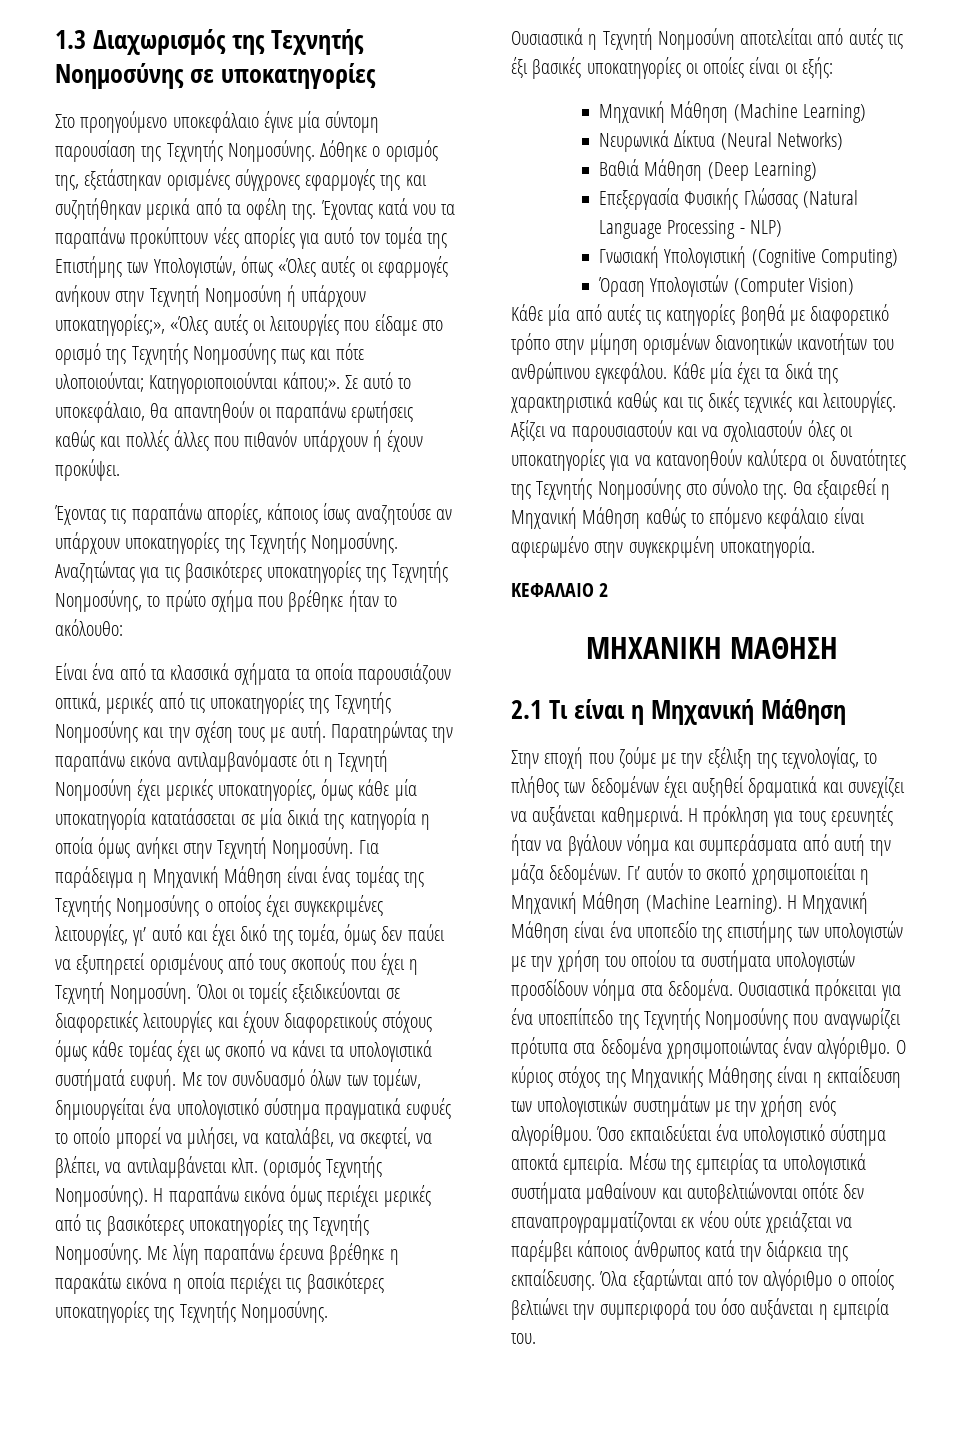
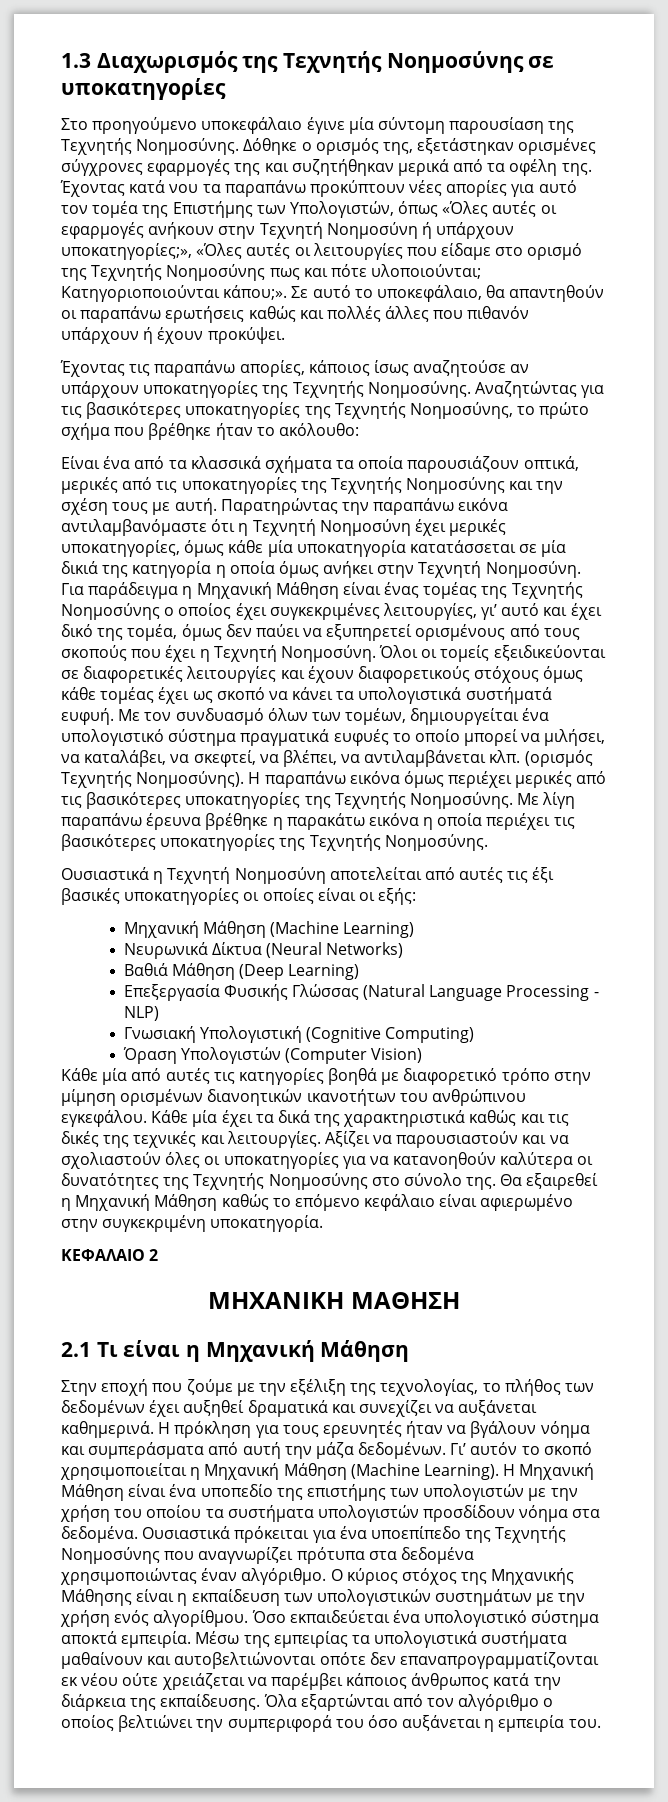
(740, 401) none -> [103,1135,130,1148] της

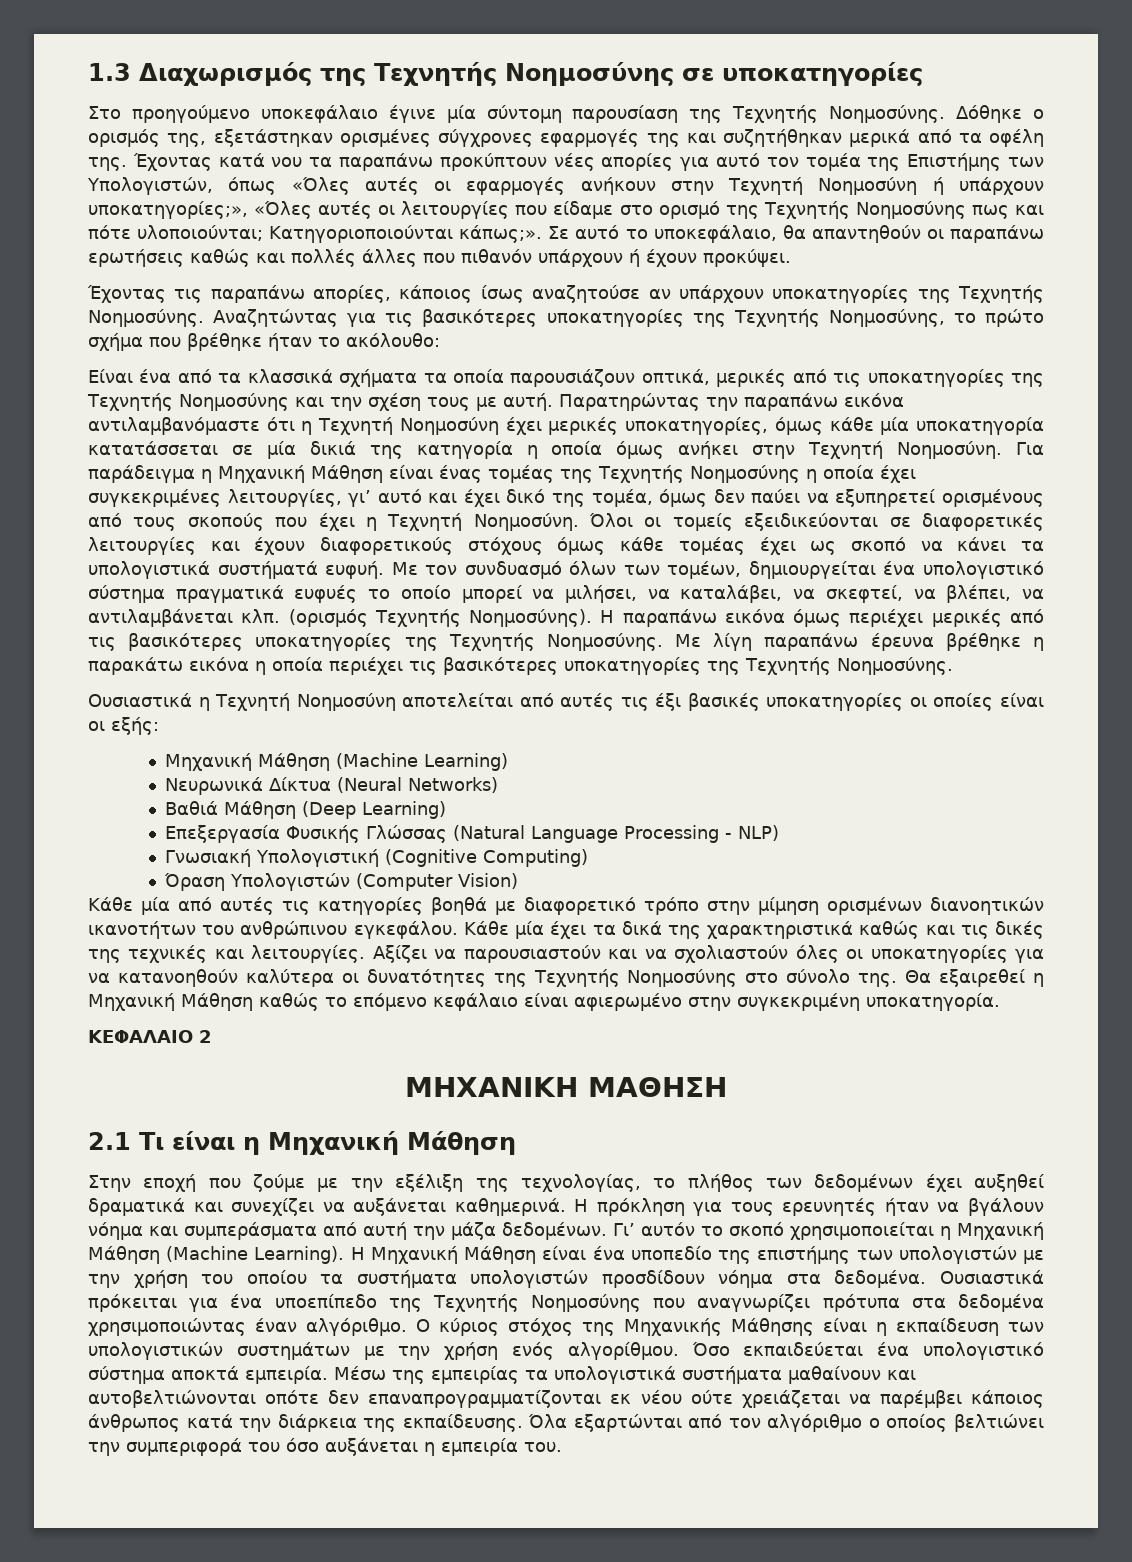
[223,285,288,300] κάπου;». -> [459,225,543,243] κάπως;».
[164,603,232,619] ο οποίος -> [806,465,874,483] η οποία

